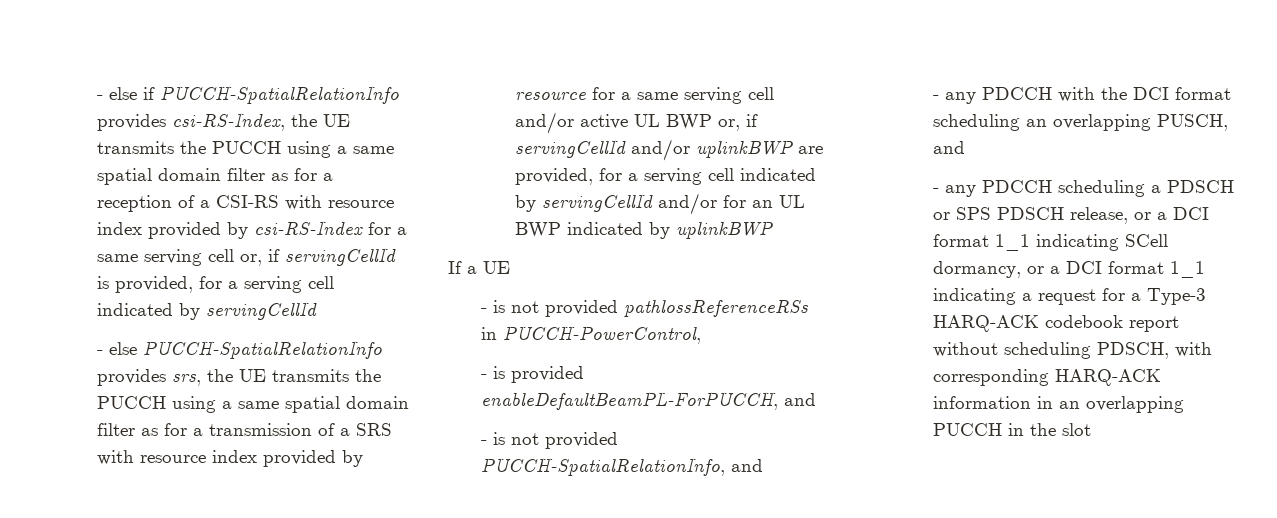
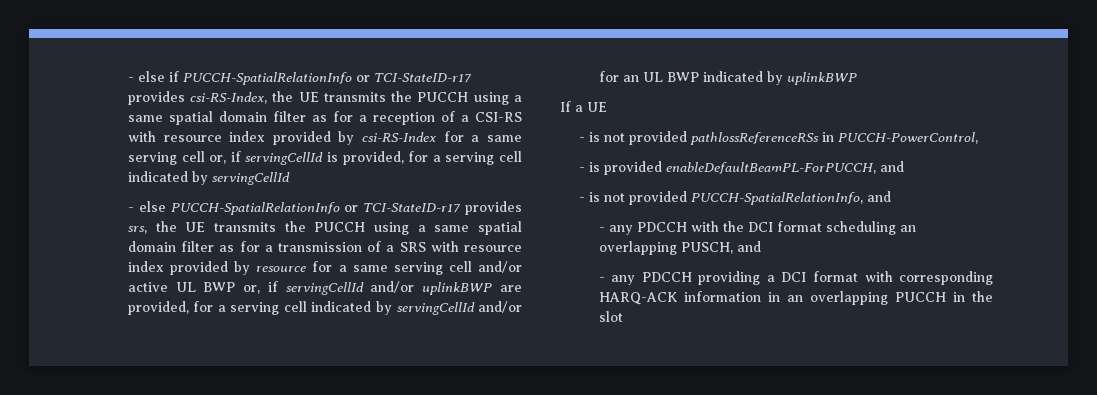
(399, 95) none -> [355,73,472,83] or TCI-StateID-r17
(382, 350) none -> [344,203,462,213] or TCI-StateID-r17
[1057,180,1234,197] [932,207,1209,224] [932,234,1168,251] [932,261,1205,278] [932,288,1206,305] [932,315,1179,332] [932,342,1169,359] scheduling a PDSCH or SPS PDSCH release, or a DCI format 1_1 indicating SCell dormancy, or a DCI format 1_1 indicating a request for a Type-3 HARQ-ACK codebook report without scheduling PDSCH, -> [698,271,858,285] providing a DCI format

